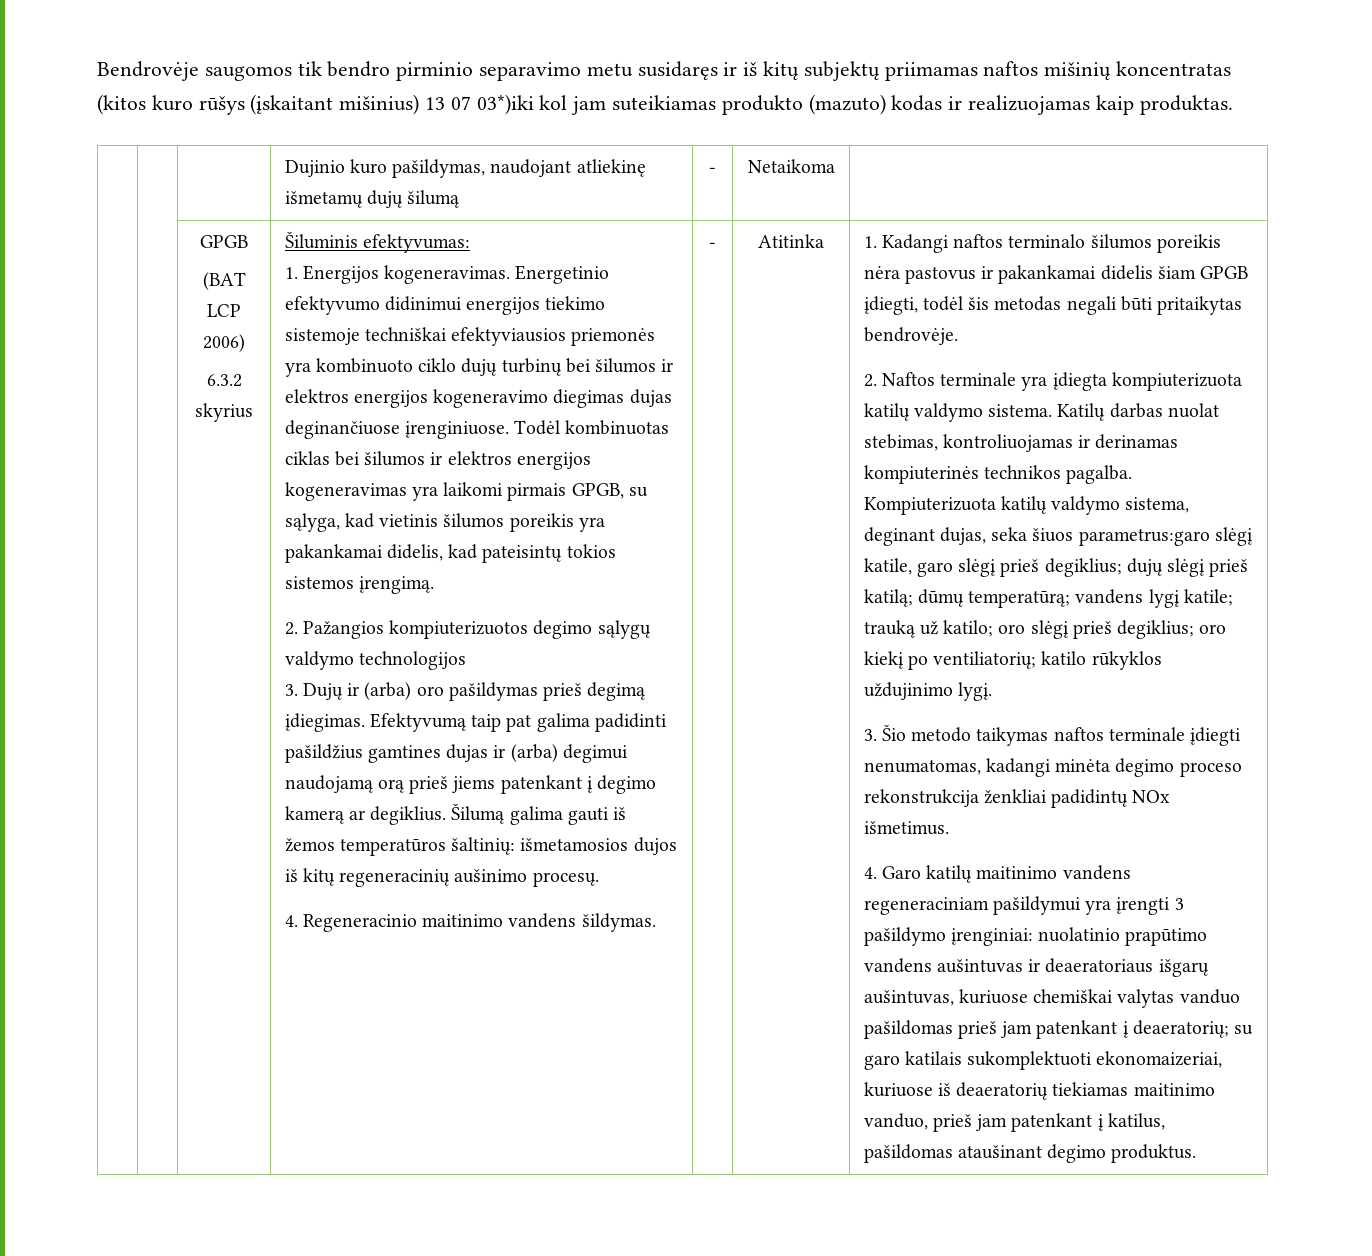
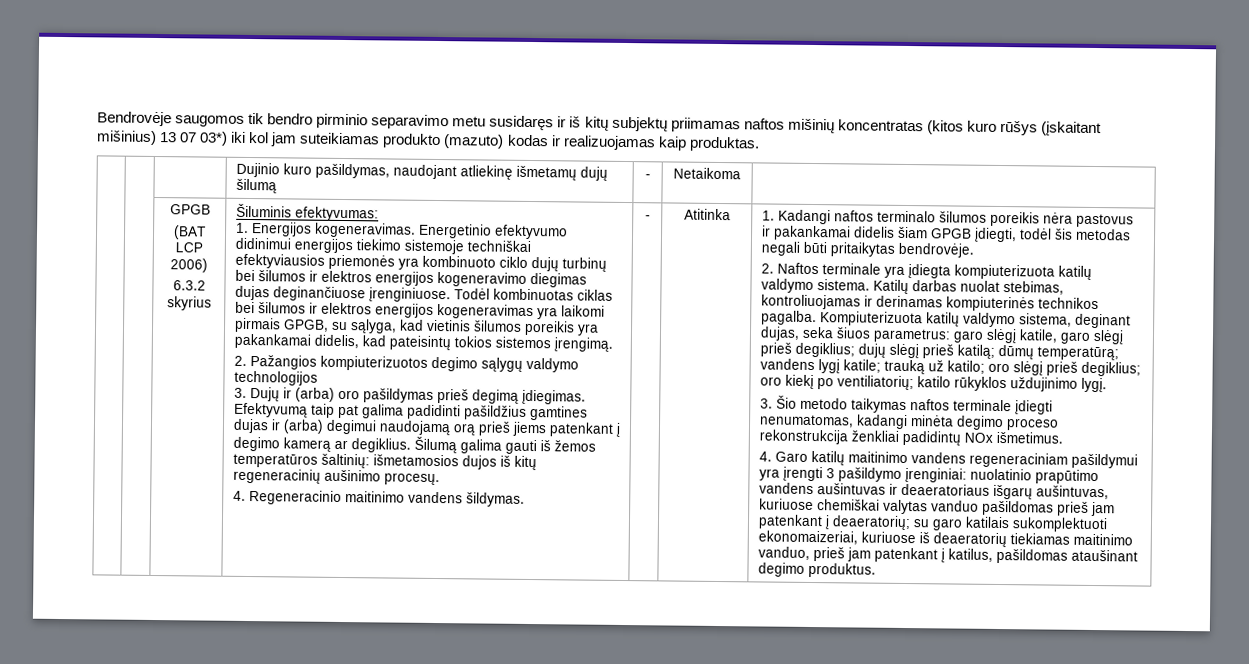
[476,94,534,115] 03*)iki -> [199,131,247,146] 03*) iki
[1078,529,1210,546] parametrus:garo -> [872,328,984,343] parametrus: garo

